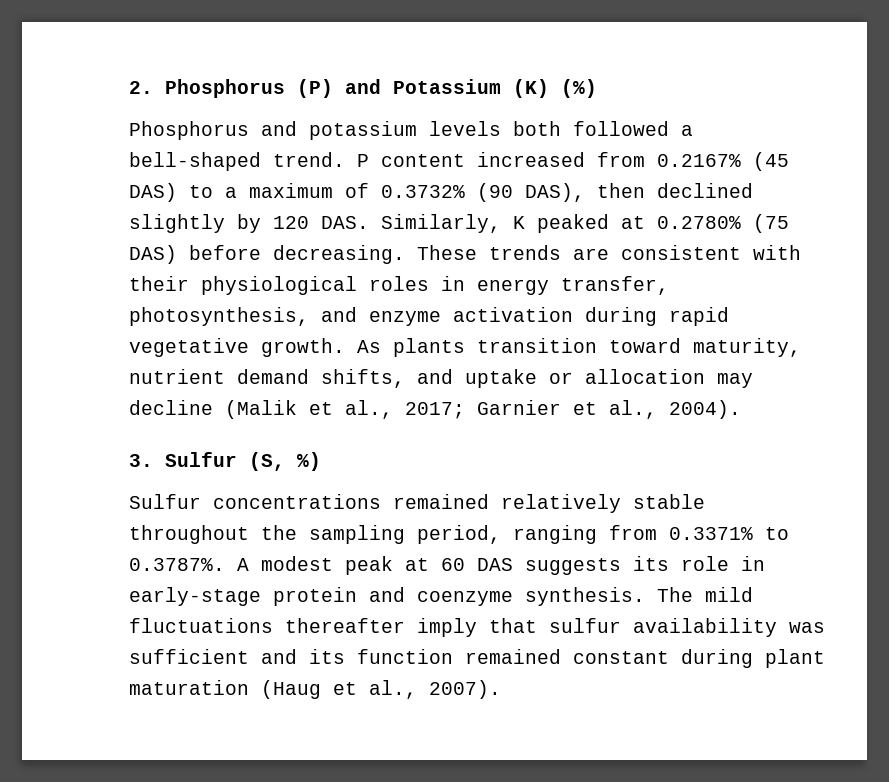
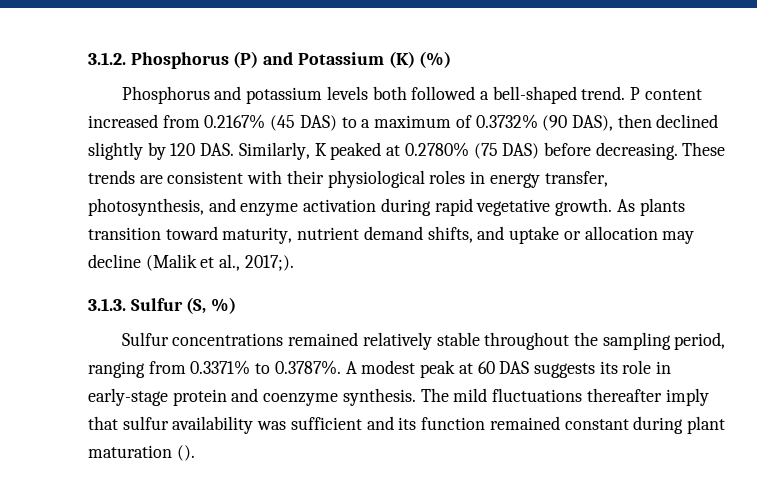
[129,81,153,94] 2. -> [88,52,126,65] 3.1.2.
[405,400,741,419] [129,454,153,467] 2017; Garnier et al., 2004). // 3. -> [244,255,294,271] [88,298,126,311] 2017;). // 3.1.3.
[261,680,501,699] (Haug et al., 2007). -> [176,445,195,461] ().

